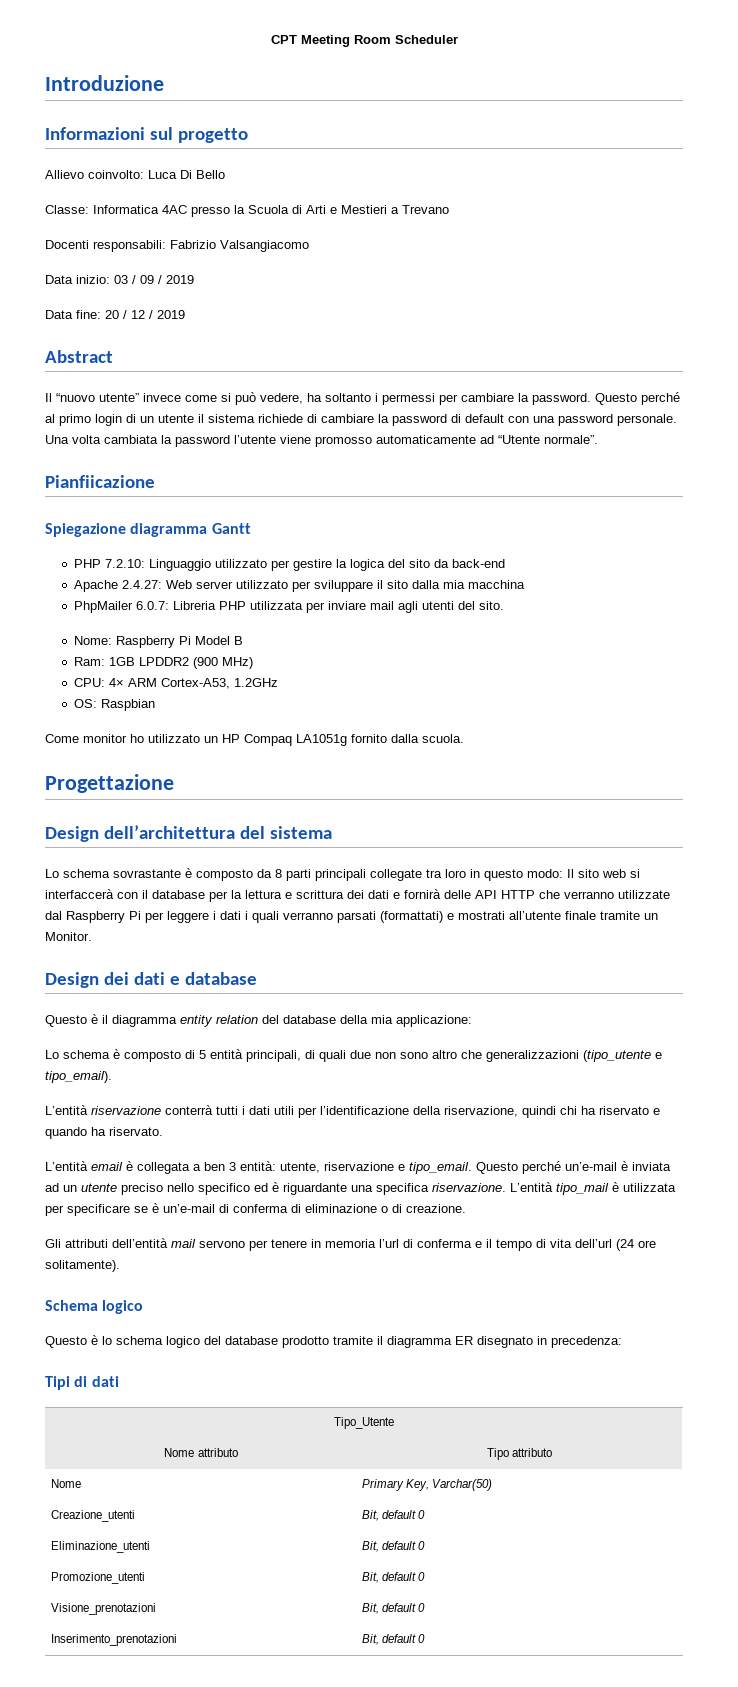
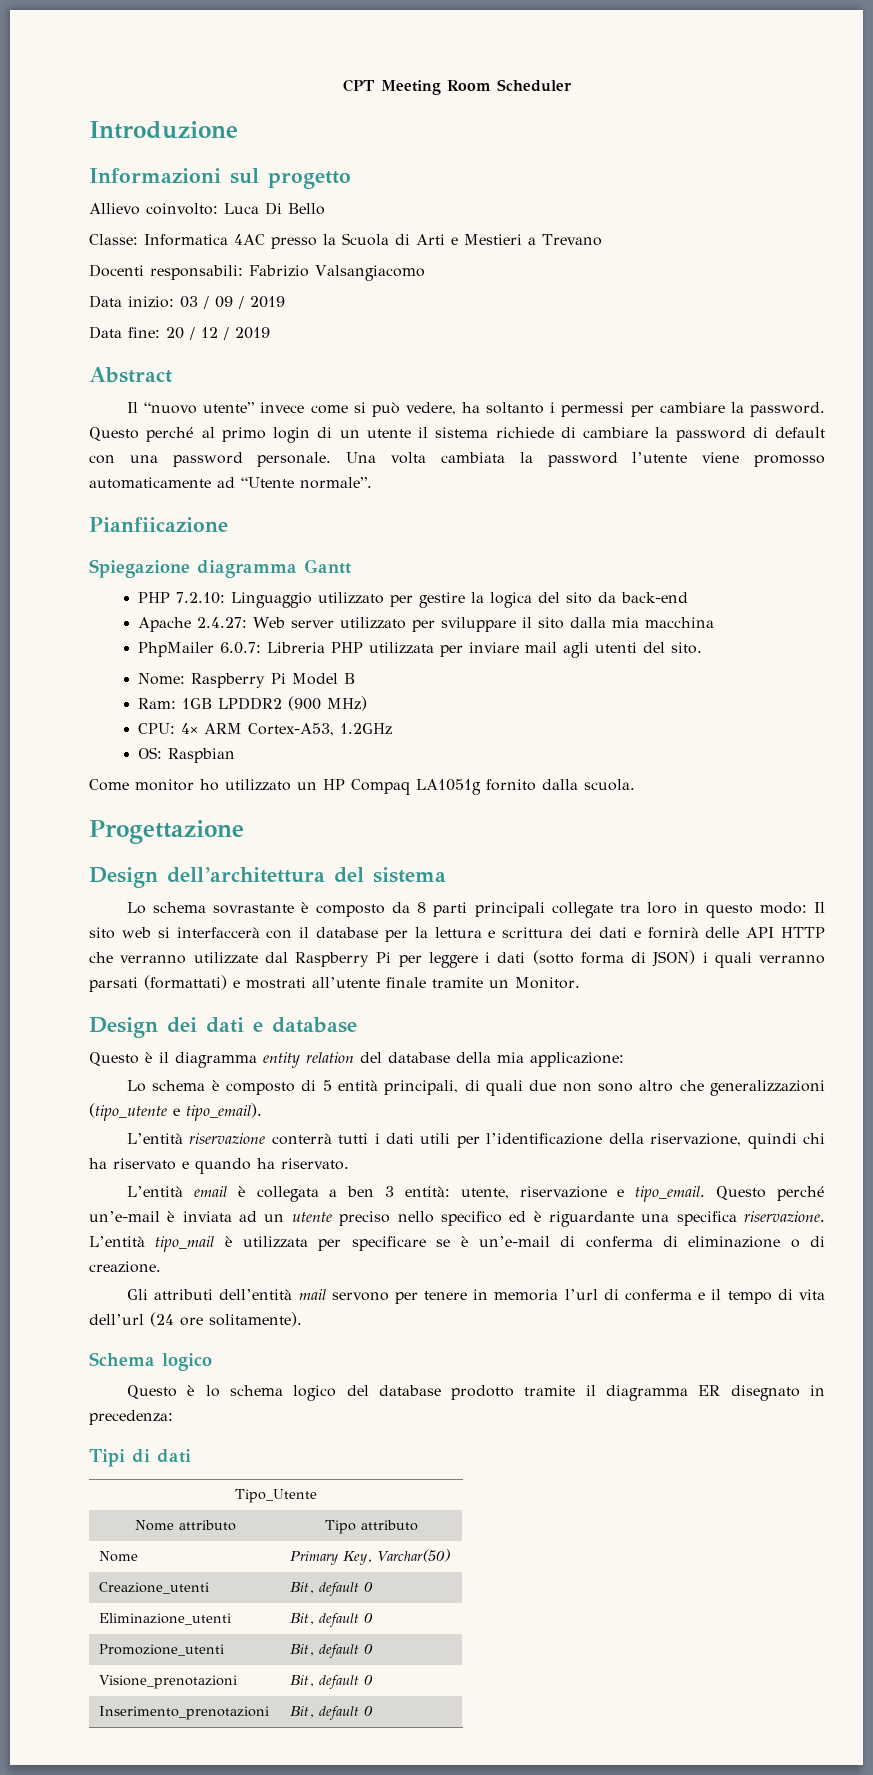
(241, 915) none -> [532,950,696,967] (sotto forma di JSON)

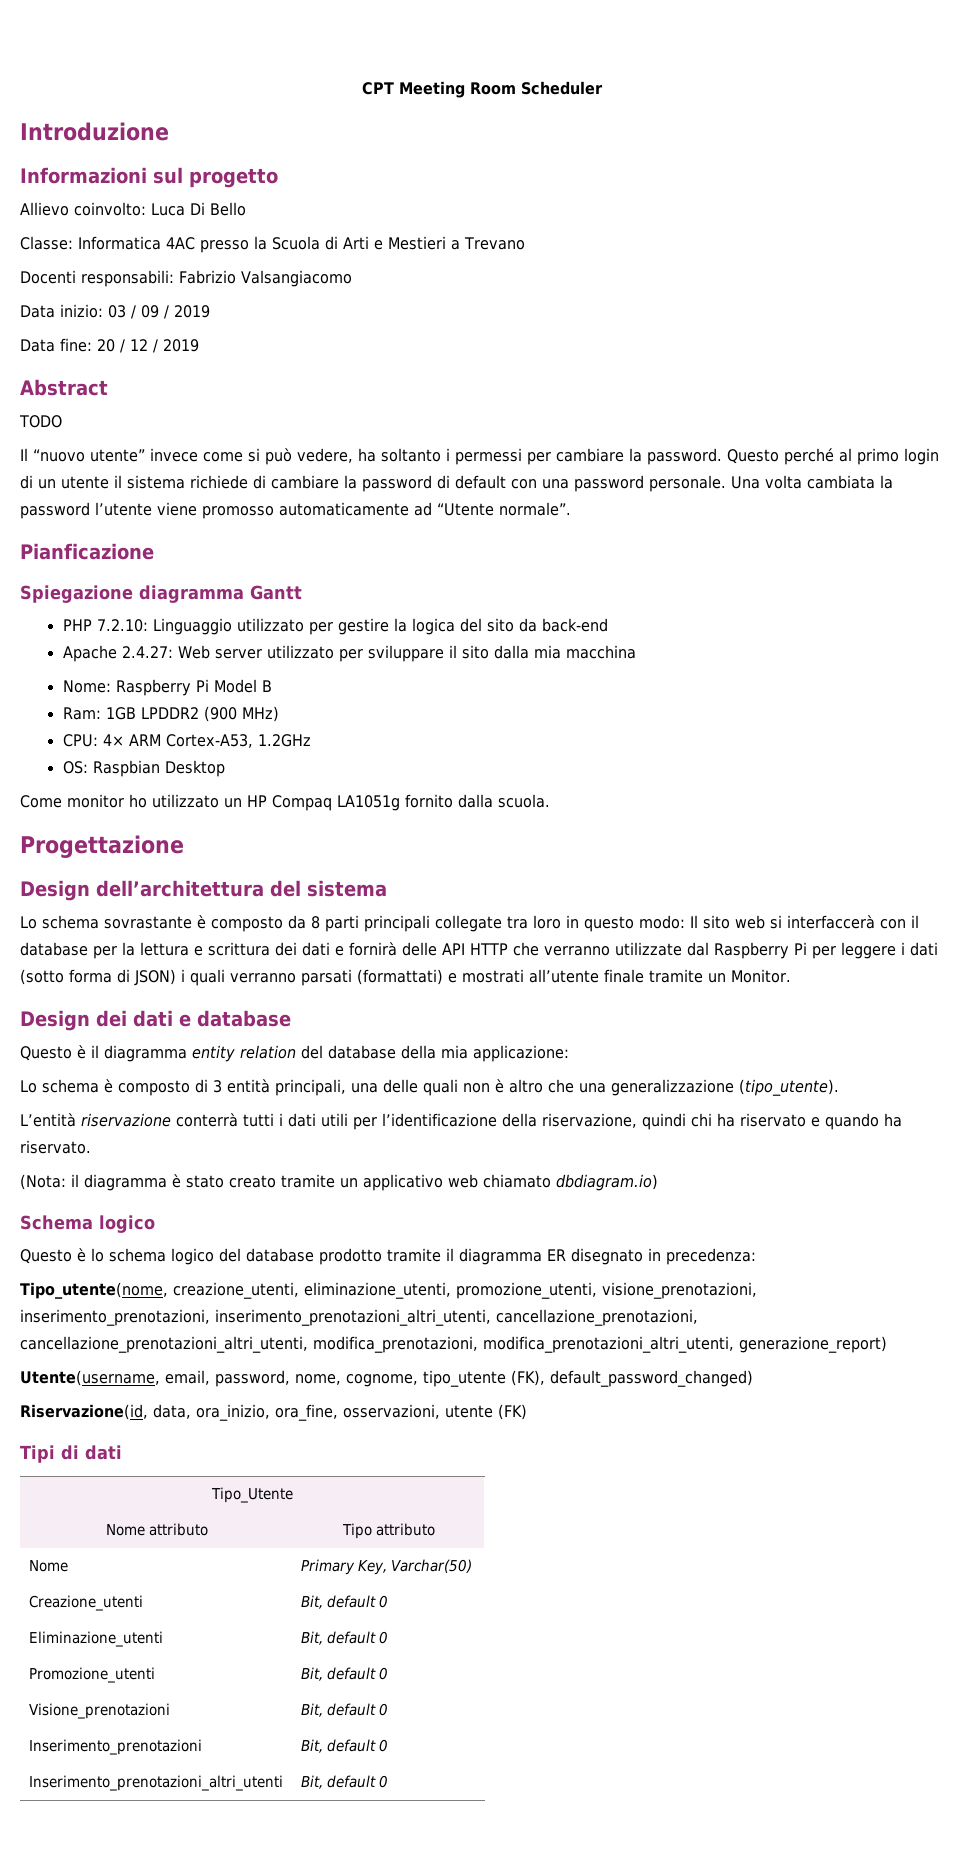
(172, 375) none -> [19,415,62,428] // TODO
[89,517,228,532] Pianfiicazione -> [20,543,154,560] Pianficazione
[138,642,703,658] // PhpMailer 6.0.7: Libreria PHP utilizzata per inviare mail agli utenti del sito. -> (636, 652) none
(236, 755) none -> [164,760,225,777] Desktop
[322,1080,332,1091] 5 -> [213,1080,222,1093] 3
[464,1080,825,1096] [89,1103,262,1121] di quali due non sono altro che generalizzazioni (tipo_utente e tipo_email). -> [351,1079,839,1096] una delle quali non è altro che una generalizzazione (tipo_utente).
[126,1186,825,1202] [89,1211,825,1227] [89,1236,825,1252] [89,1261,161,1273] [126,1289,826,1304] [89,1312,302,1327] L’entità email è collegata a ben 3 entità: utente, riservazione e tipo_email. Questo perché un’e-mail è inviata ad un utente preciso nello specifico ed è riguardante una specifica riservazione. L’entità tipo_mail è utilizzata per specificare se è un’e-mail di conferma di eliminazione o di creazione. // Gli attributi dell’entità mail servono per tenere in memoria l’url di conferma e il tempo di vita dell’url (24 ore solitamente). -> [20,1174,658,1191] (Nota: il diagramma è stato creato tramite un applicativo web chiamato dbdiagram.io)
(173, 1417) none -> [20,1282,757,1299] [20,1309,698,1326] [20,1336,887,1353] [20,1370,753,1387] [20,1404,527,1421] // Tipo_utente(nome, creazione_utenti, eliminazione_utenti, promozione_utenti, visione_prenotazioni, inserimento_prenotazioni, inserimento_prenotazioni_altri_utenti, cancellazione_prenotazioni, cancellazione_prenotazioni_altri_utenti, modifica_prenotazioni, modifica_prenotazioni_altri_utenti, generazione_report) // Utente(username, email, password, nome, cognome, tipo_utente (FK), default_password_changed) // Riservazione(id, data, ora_inizio, ora_fine, osservazioni, utente (FK)
(374, 1711) none -> [28,1775,283,1791] [300,1775,388,1789] // Inserimento_prenotazioni_altri_utenti | Bit, default 0

